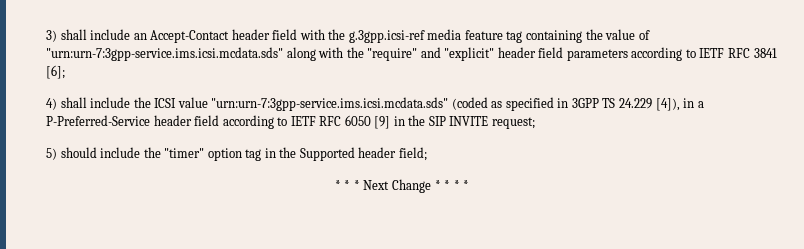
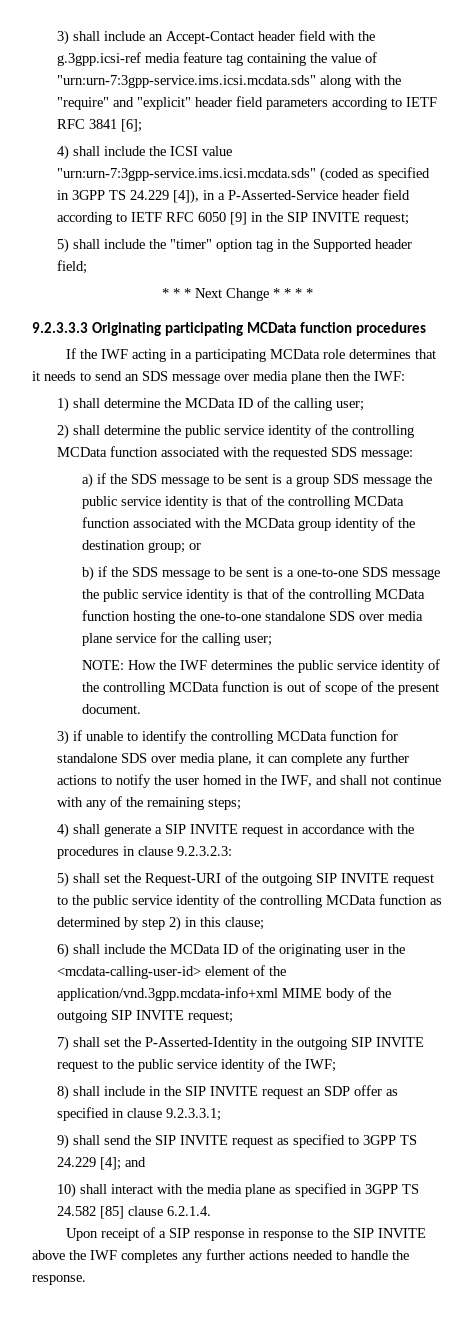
[46,115,151,126] P-Preferred-Service -> [228,190,339,200] P-Asserted-Service
[60,147,97,158] should -> [73,239,101,249] shall
(470, 185) none -> [32,322,426,336] [66,348,437,362] [32,371,405,384] [57,397,365,412] [57,424,415,439] [57,446,414,460] [82,473,433,488] [82,495,405,509] [82,517,416,531] [82,540,202,553] [82,566,441,581] [82,588,426,602] [82,610,424,624] [82,632,273,646] [82,659,441,673] [82,681,440,695] [82,704,142,714] [57,730,399,745] [57,752,410,766] [57,774,442,788] [57,796,242,810] [57,823,415,838] [57,846,233,859] [57,872,435,887] [57,894,443,908] [57,916,265,931] [57,943,406,958] [57,965,287,979] [57,987,392,1001] [57,1010,234,1023] [57,1036,425,1051] [57,1058,337,1072] [57,1085,399,1100] [57,1107,222,1121] [57,1134,418,1149] [57,1157,147,1170] [57,1183,420,1198] [57,1206,212,1219] [66,1227,427,1241] [32,1249,409,1263] [32,1275,86,1285] // 9.2.3.3.3 Originating participating MCData function procedures // If the IWF acting in a participating MCData role determines that it needs to send an SDS message over media plane then the IWF: // 1) shall determine the MCData ID of the calling user; // 2) shall determine the public service identity of the controlling MCData function associated with the requested SDS message: // a) if the SDS message to be sent is a group SDS message the public service identity is that of the controlling MCData function associated with the MCData group identity of the destination group; or // b) if the SDS message to be sent is a one-to-one SDS message the public service identity is that of the controlling MCData function hosting the one-to-one standalone SDS over media plane service for the calling user; // NOTE: How the IWF determines the public service identity of the controlling MCData function is out of scope of the present document. // 3) if unable to identify the controlling MCData function for standalone SDS over media plane, it can complete any further actions to notify the user homed in the IWF, and shall not continue with any of the remaining steps; // 4) shall generate a SIP INVITE request in accordance with the procedures in clause 9.2.3.2.3: // 5) shall set the Request-URI of the outgoing SIP INVITE request to the public service identity of the controlling MCData function as determined by step 2) in this clause; // 6) shall include the MCData ID of the originating user in the <mcdata-calling-user-id> element of the application/vnd.3gpp.mcdata-info+xml MIME body of the outgoing SIP INVITE request; // 7) shall set the P-Asserted-Identity in the outgoing SIP INVITE request to the public service identity of the IWF; // 8) shall include in the SIP INVITE request an SDP offer as specified in clause 9.2.3.3.1; // 9) shall send the SIP INVITE request as specified to 3GPP TS 24.229 [4]; and // 10) shall interact with the media plane as specified in 3GPP TS 24.582 [85] clause 6.2.1.4. // Upon receipt of a SIP response in response to the SIP INVITE above the IWF completes any further actions needed to handle the response.

